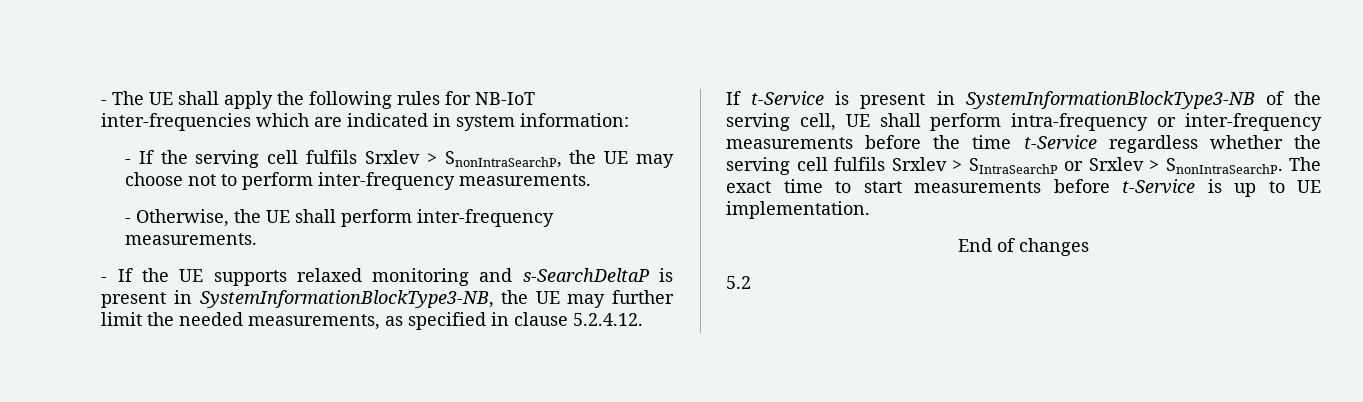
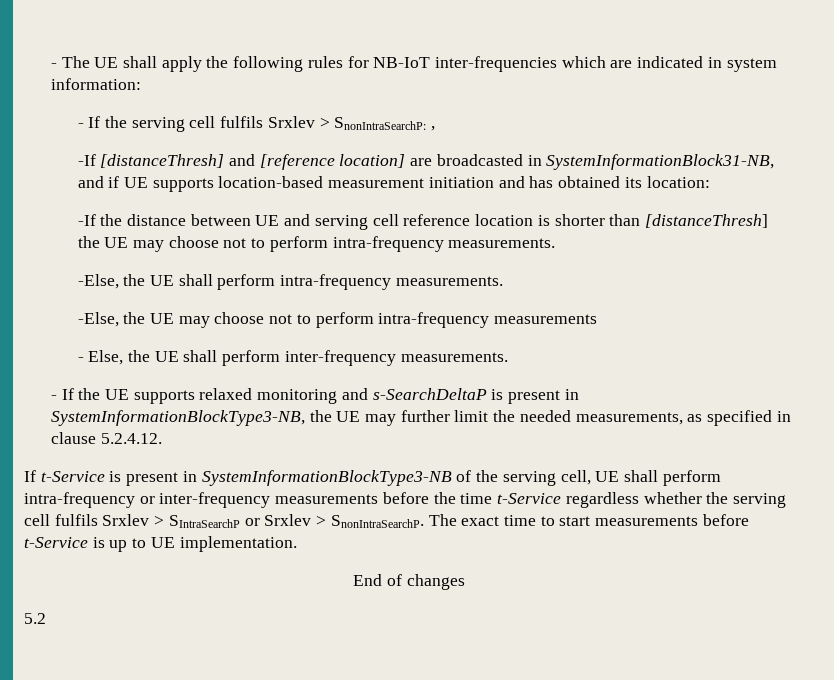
[444,150,674,168] [124,172,591,190] [124,209,229,227] SnonIntraSearchP, the UE may choose not to perform inter-frequency measurements. // - Otherwise, -> [334,117,436,131] [77,154,775,170] [77,176,710,192] [77,214,768,230] [77,236,556,252] [77,274,503,290] [77,312,598,328] [77,350,124,365] SnonIntraSearchP: , // -If [distanceThresh] and [reference location] are broadcasted in SystemInformationBlock31-NB, and if UE supports location-based measurement initiation and has obtained its location: // -If the distance between UE and serving cell reference location is shorter than [distanceThresh] the UE may choose not to perform intra-frequency measurements. // -Else, the UE shall perform intra-frequency measurements. // -Else, the UE may choose not to perform intra-frequency measurements // - Else,

